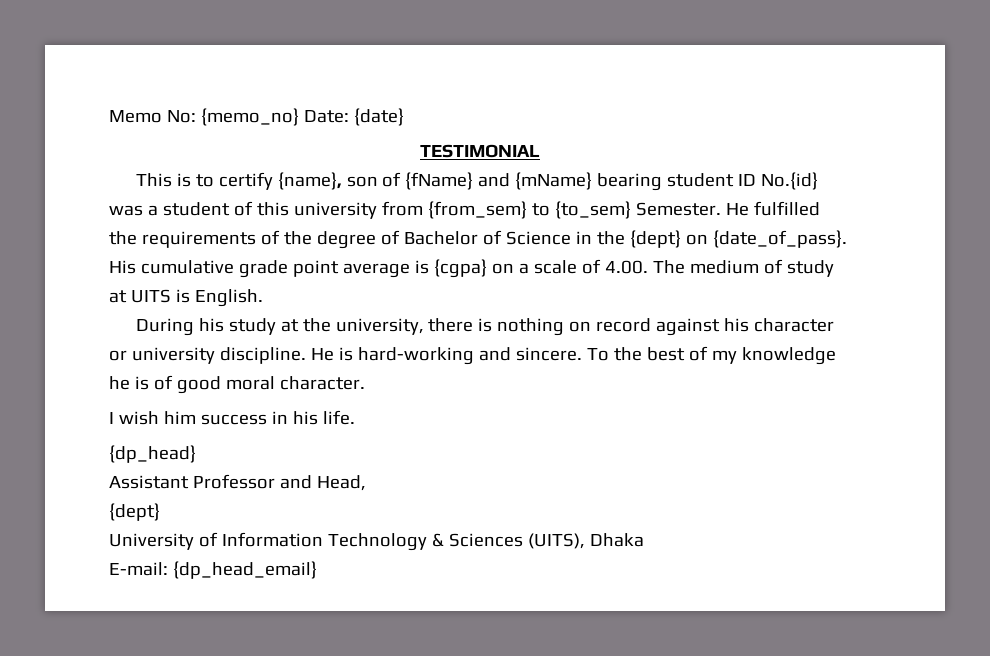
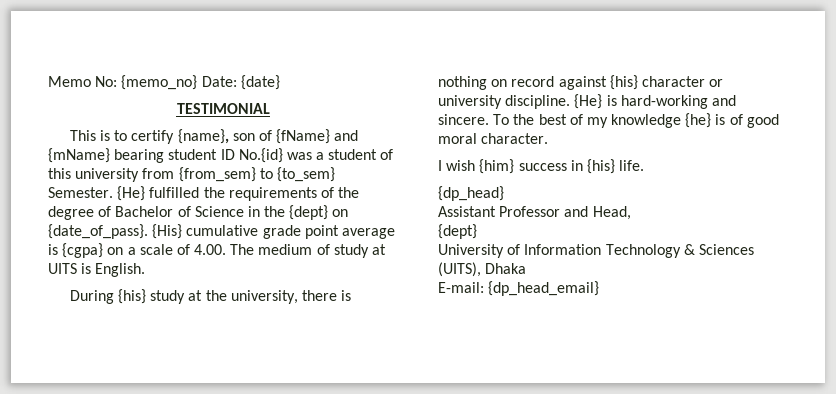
[725,203,749,216] He -> [117,186,146,201] {He}
[109,260,136,274] His -> [152,224,183,239] {His}
[198,318,224,332] his -> [118,289,147,304] {his}
[724,318,750,332] his -> [609,75,638,90] {his}
[310,348,334,361] He -> [574,94,603,109] {He}
[109,376,130,390] he -> [685,113,712,128] {he}
[163,411,196,424] him -> [479,159,515,174] {him}
[292,411,318,425] his -> [586,159,615,174] {his}

